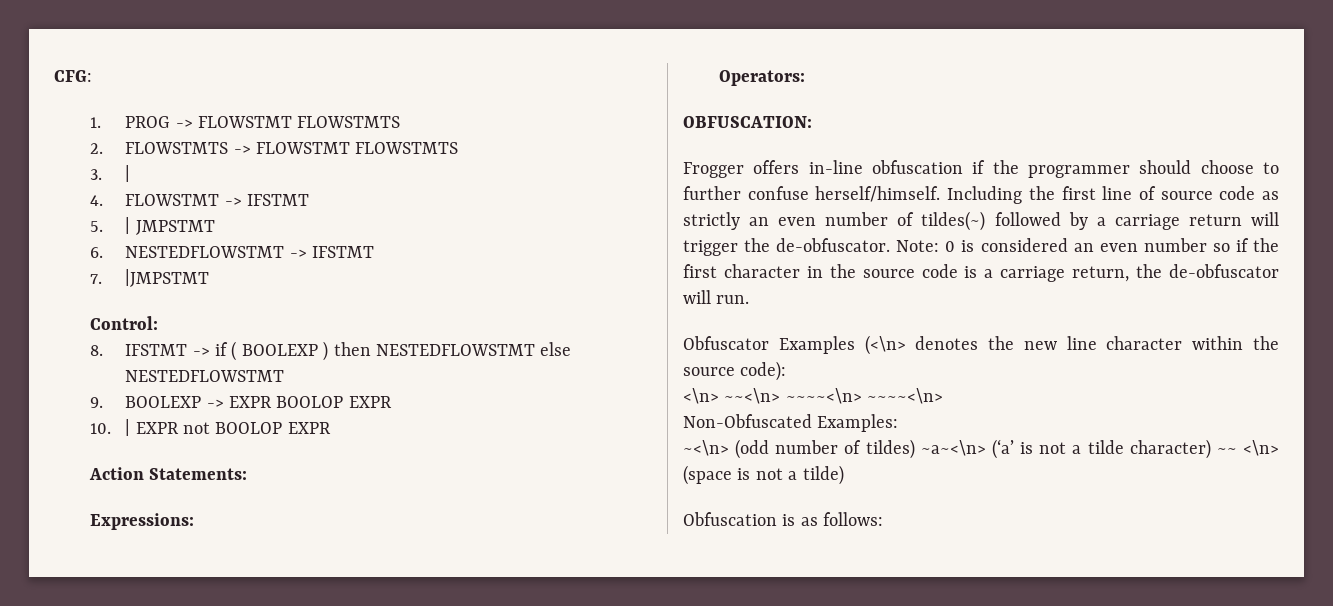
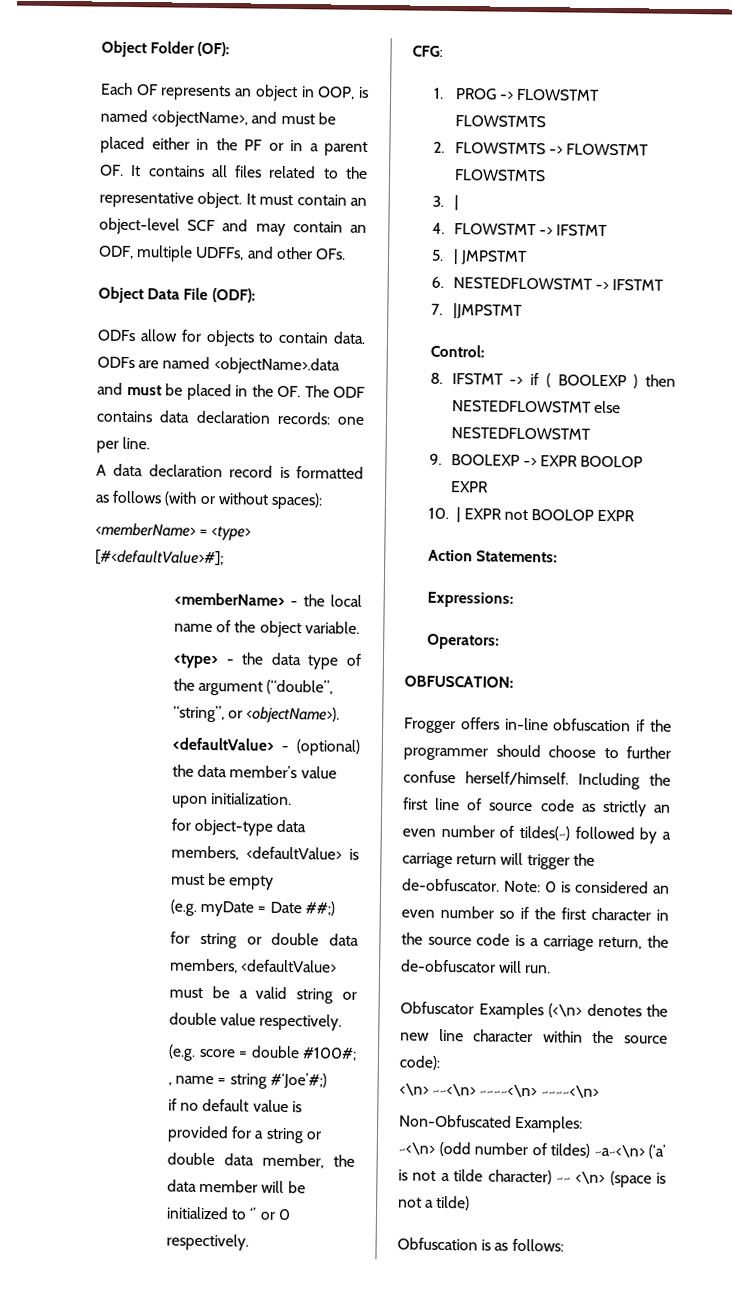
(54, 76) none -> [101,40,231,58] [101,82,369,102] [100,109,336,128] [100,136,368,156] [100,164,368,179] [99,191,367,209] [99,217,367,236] [98,245,346,262] [98,286,256,304] [97,329,366,347] [97,356,340,375] [97,382,365,401] [96,410,365,425] [96,436,151,453] [96,463,364,479] [95,490,323,510] [95,522,252,541] [95,549,224,567] [174,592,362,607] [174,620,360,638] [173,652,362,670] [173,678,334,696] [173,705,341,724] [172,737,360,756] [172,764,337,779] [172,792,293,809] [171,818,307,836] [171,845,359,861] [171,873,275,890] [170,899,335,917] [170,931,359,949] [170,958,338,974] [169,986,357,1004] [169,1012,343,1031] [168,1044,357,1061] [168,1072,327,1089] [168,1098,302,1113] [167,1125,322,1144] [167,1152,355,1169] [167,1179,306,1194] [166,1206,291,1221] [166,1233,250,1251] Object Folder (OF): // Each OF represents an object in OOP, is named <objectName>, and must be placed either in the PF or in a parent OF. It contains all files related to the representative object. It must contain an object-level SCF and may contain an ODF, multiple UDFFs, and other OFs. // Object Data File (ODF): // ODFs allow for objects to contain data. ODFs are named <objectName>.data and must be placed in the OF. The ODF contains data declaration records: one per line. // A data declaration record is formatted as follows (with or without spaces): // <memberName> = <type> [#<defaultValue>#]; // <memberName> - the local name of the object variable. // <type> - the data type of the argument (“double”, “string”, or <objectName>). // <defaultValue> - (optional) the data member’s value upon initialization. // for object-type data members, <defaultValue> is must be empty // (e.g. myDate = Date ##;) // for string or double data members, <defaultValue> must be a valid string or double value respectively. // (e.g. score = double #100#; , name = string #‘Joe’#;) // if no default value is provided for a string or double data member, the data member will be initialized to ‘’ or 0 respectively. //

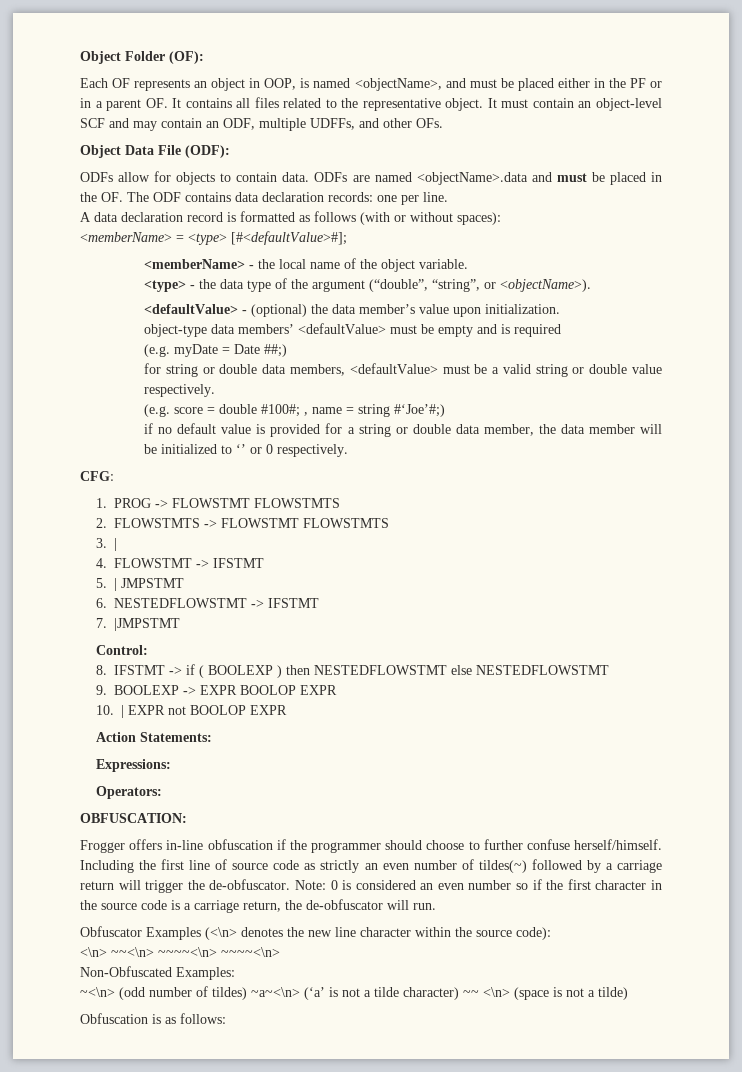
[171,818,192,831] for -> (561, 309) none
[171,845,359,861] members, <defaultValue> is -> [238,323,387,334] members’ <defaultValue>
(275, 882) none -> [477,324,562,337] and is required

